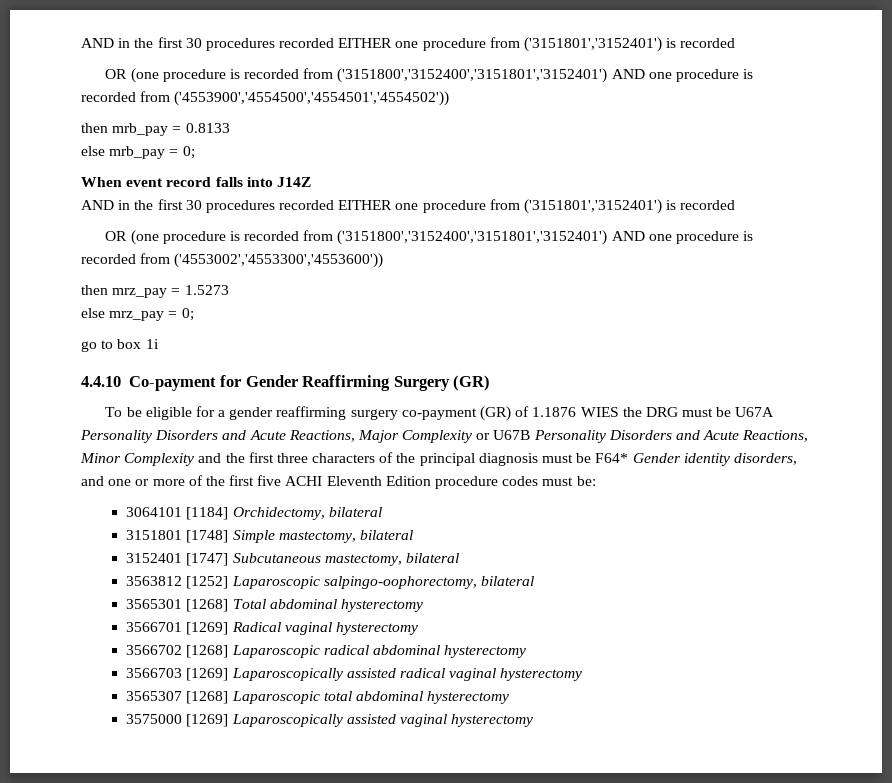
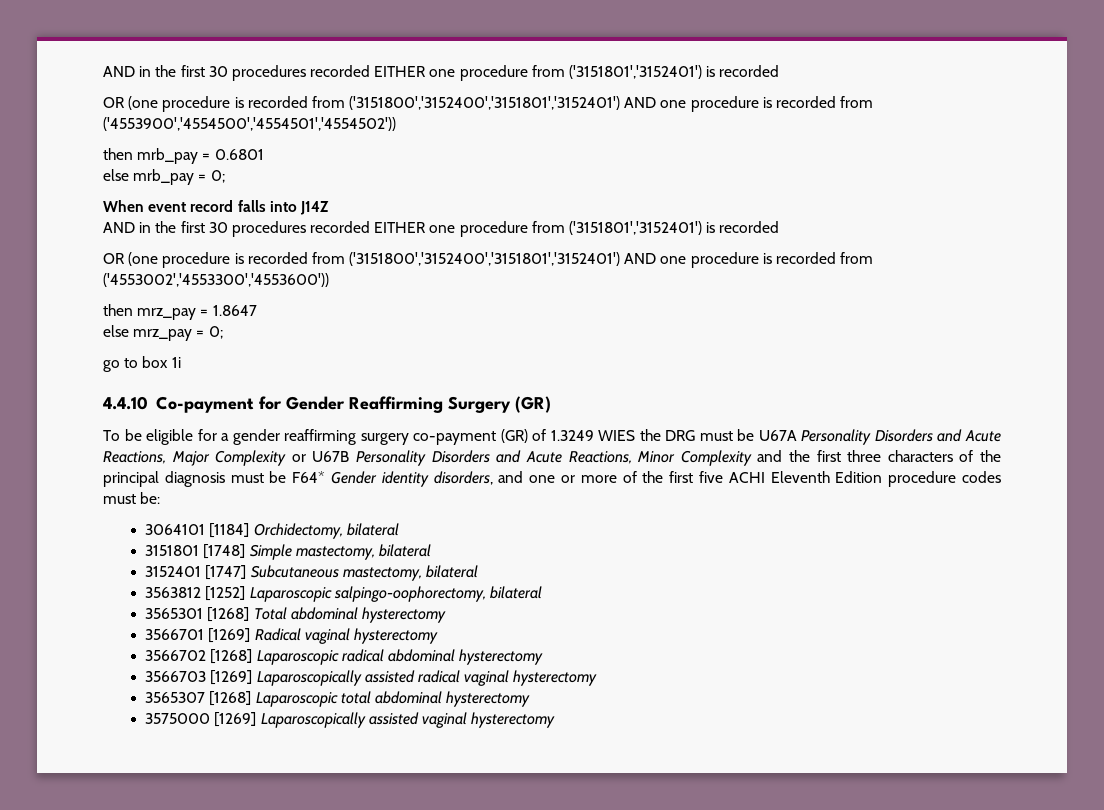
[185,123,230,133] 0.8133 -> [214,149,264,160] 0.6801
[184,285,229,295] 1.5273 -> [212,305,257,316] 1.8647
[532,407,577,417] 1.1876 -> [550,430,594,441] 1.3249

